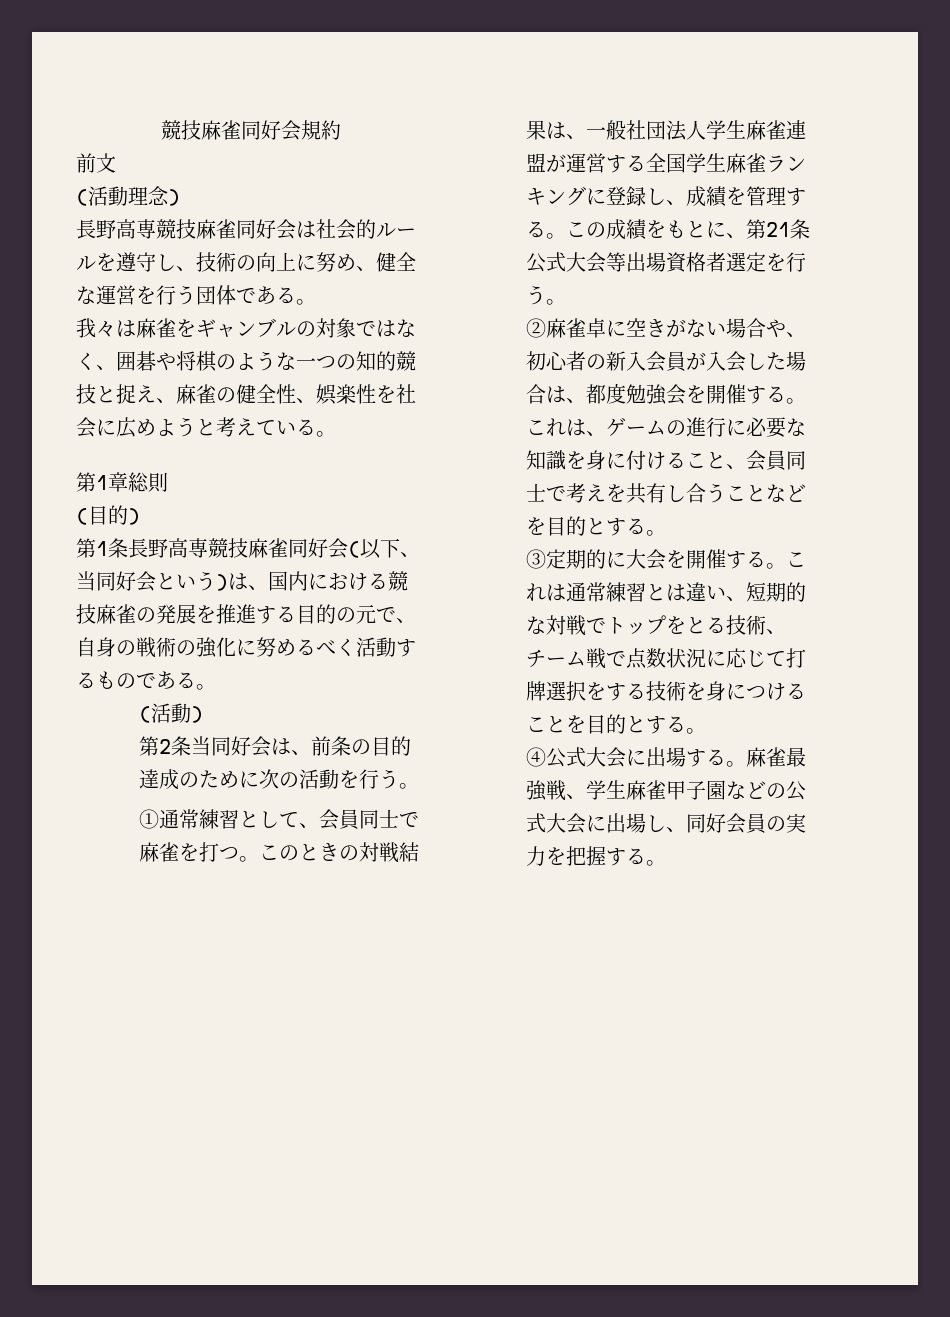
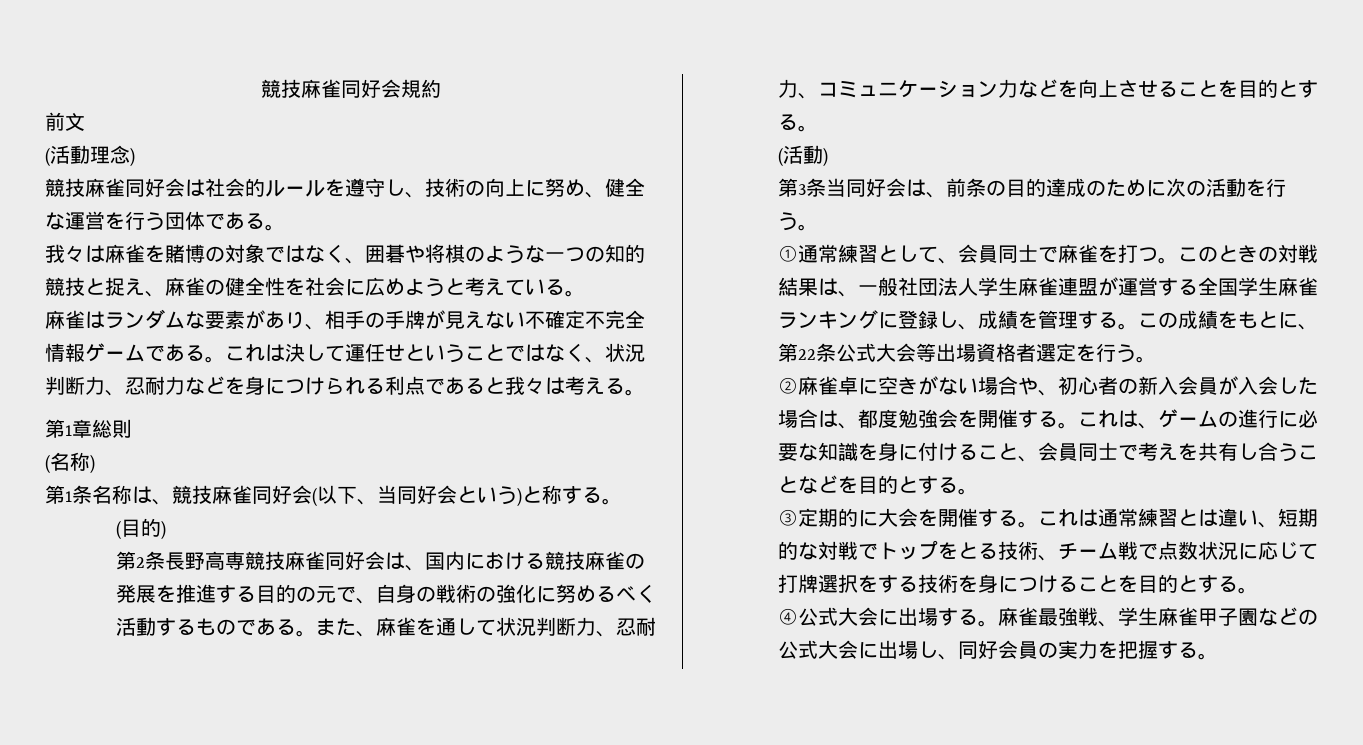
[76,219,156,239] 長野高専 -> (135, 157) none
[196,318,296,338] ギャンブル -> [165,244,205,263] 賭博
[296,384,376,405] 、娯楽性 -> (285, 286) none
(336, 434) none -> [45,309,645,330] [45,343,645,363] [45,376,645,396] // 麻雀はランダムな要素があり、相手の手牌が見えない不確定不完全情報ゲームである。これは決して運任せということではなく、状況判断力、忍耐力などを身につけられる利点であると我々は考える。
[88,505,128,525] 目的 -> [50,452,90,471] 名称
[128,538,208,558] 長野高専 -> [92,485,172,505] 名称は、
(228, 582) none -> [522,485,622,505] [115,518,166,540] [115,551,385,570] と称する。 // (目的) // 第2条長野高専競技麻雀同好会
(216, 687) none -> [315,617,656,637] [777,79,1318,99] [777,114,818,132] また、麻雀を通して状況判断力、忍耐力、コミュニケーション力などを向上させることを目的とする。
[158,739,171,754] 2 -> [797,184,806,195] 3
[765,222,790,237] 21 -> [797,349,816,360] 22

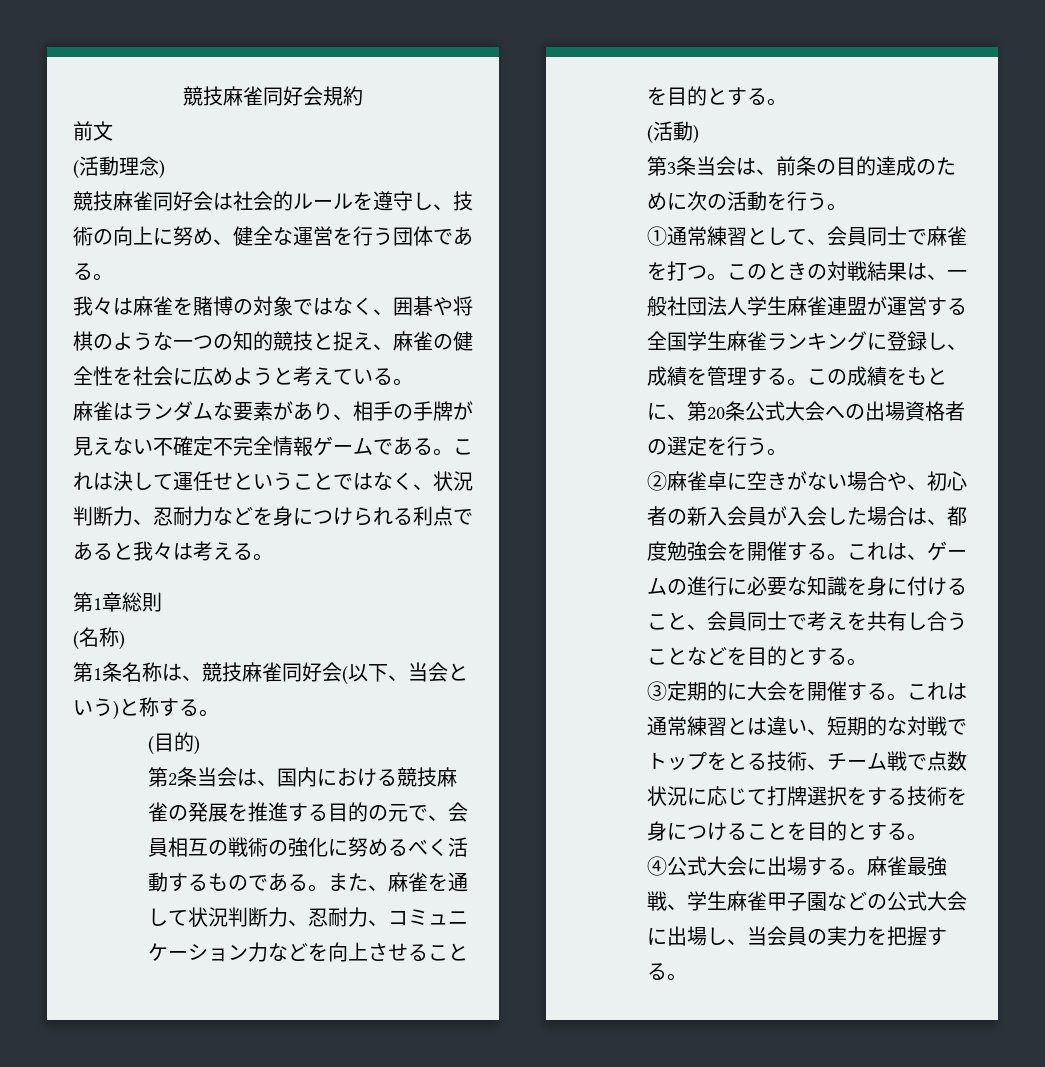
[397,485,437,504] 同好 -> (428, 672) none
[164,551,365,570] 長野高専競技麻雀同好 -> [196,767,217,787] 当
[375,584,416,603] 自身 -> [447,802,468,822] [147,837,208,857] 会員相互
[845,178,886,197] 同好 -> (716, 166) none
[797,349,816,360] 22 -> [706,407,725,420] 20
[915,343,936,362] 等 -> [824,404,865,420] への
(1036, 352) none -> [646,439,667,455] の
[957,640,998,659] 同好 -> [746,926,767,946] 当

